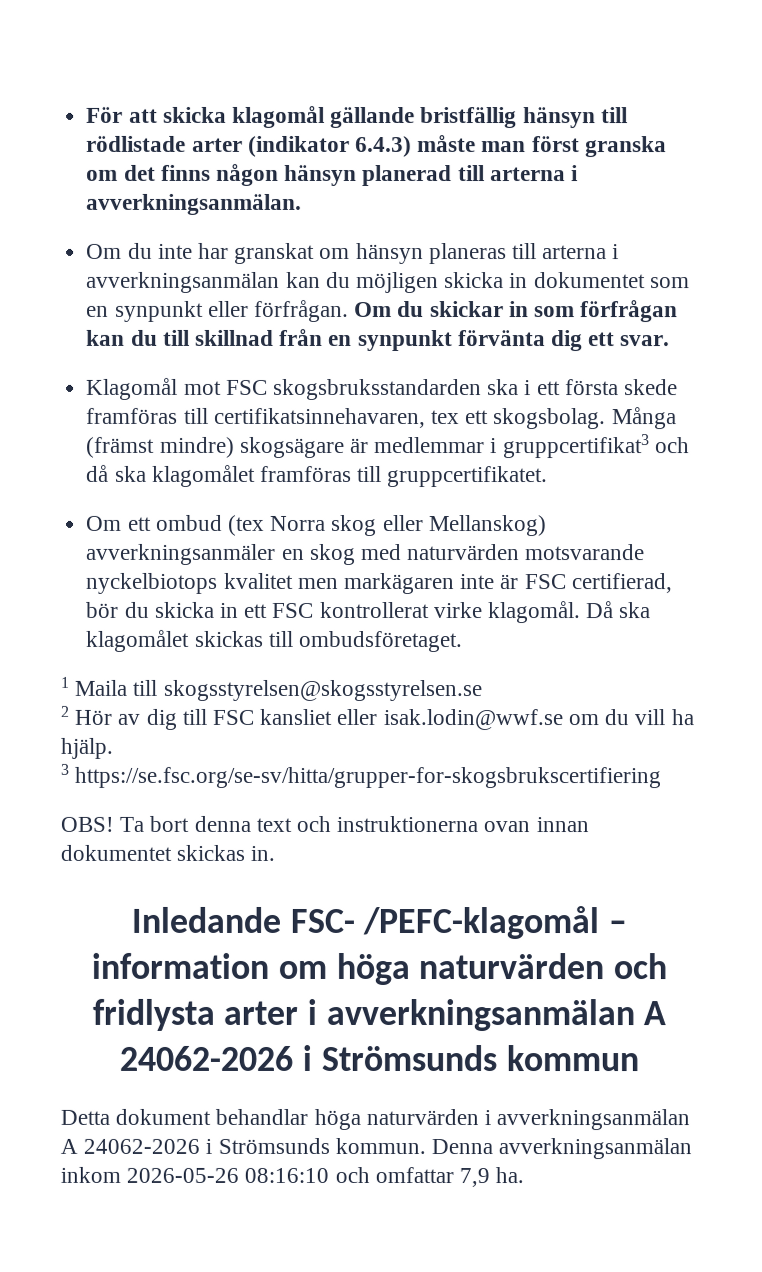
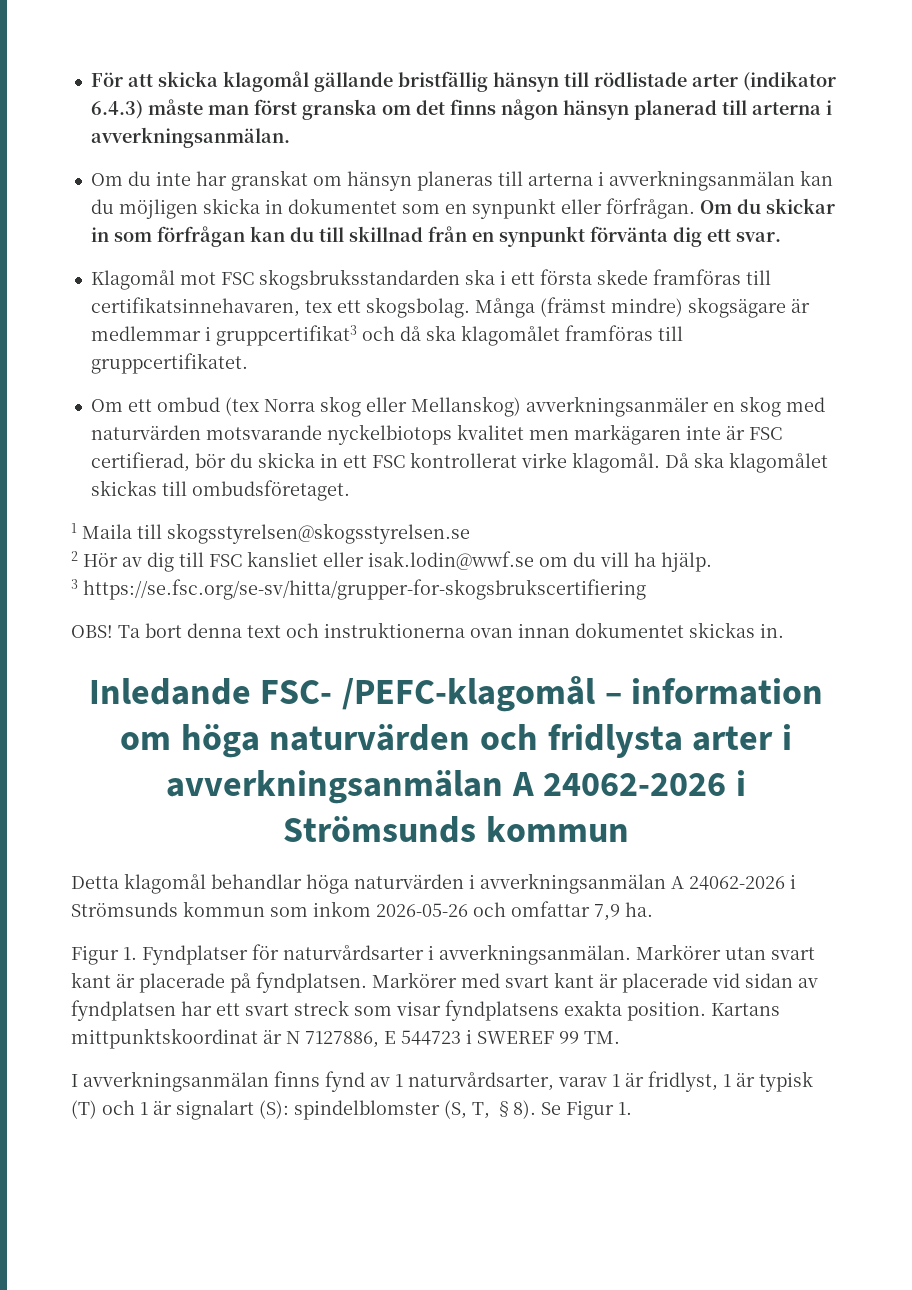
[115,1108,212,1125] dokument -> [124,873,206,894] klagomål
[334,1137,693,1160] kommun. Denna avverkningsanmälan -> [183,901,308,917] kommun som
[244,1167,330,1183] 08:16:10 -> (468, 910) none
(525, 1175) none -> [71,944,815,965] [71,972,818,993] [71,1000,780,1021] [71,1028,620,1049] [71,1071,813,1092] [71,1100,632,1120] // Figur 1. Fyndplatser för naturvårdsarter i avverkningsanmälan. Markörer utan svart kant är placerade på fyndplatsen. Markörer med svart kant är placerade vid sidan av fyndplatsen har ett svart streck som visar fyndplatsens exakta position. Kartans mittpunktskoordinat är N 7127886, E 544723 i SWEREF 99 TM. // I avverkningsanmälan finns fynd av 1 naturvårdsarter, varav 1 är fridlyst, 1 är typisk (T) och 1 är signalart (S): spindelblomster (S, T, §8). Se Figur 1.

